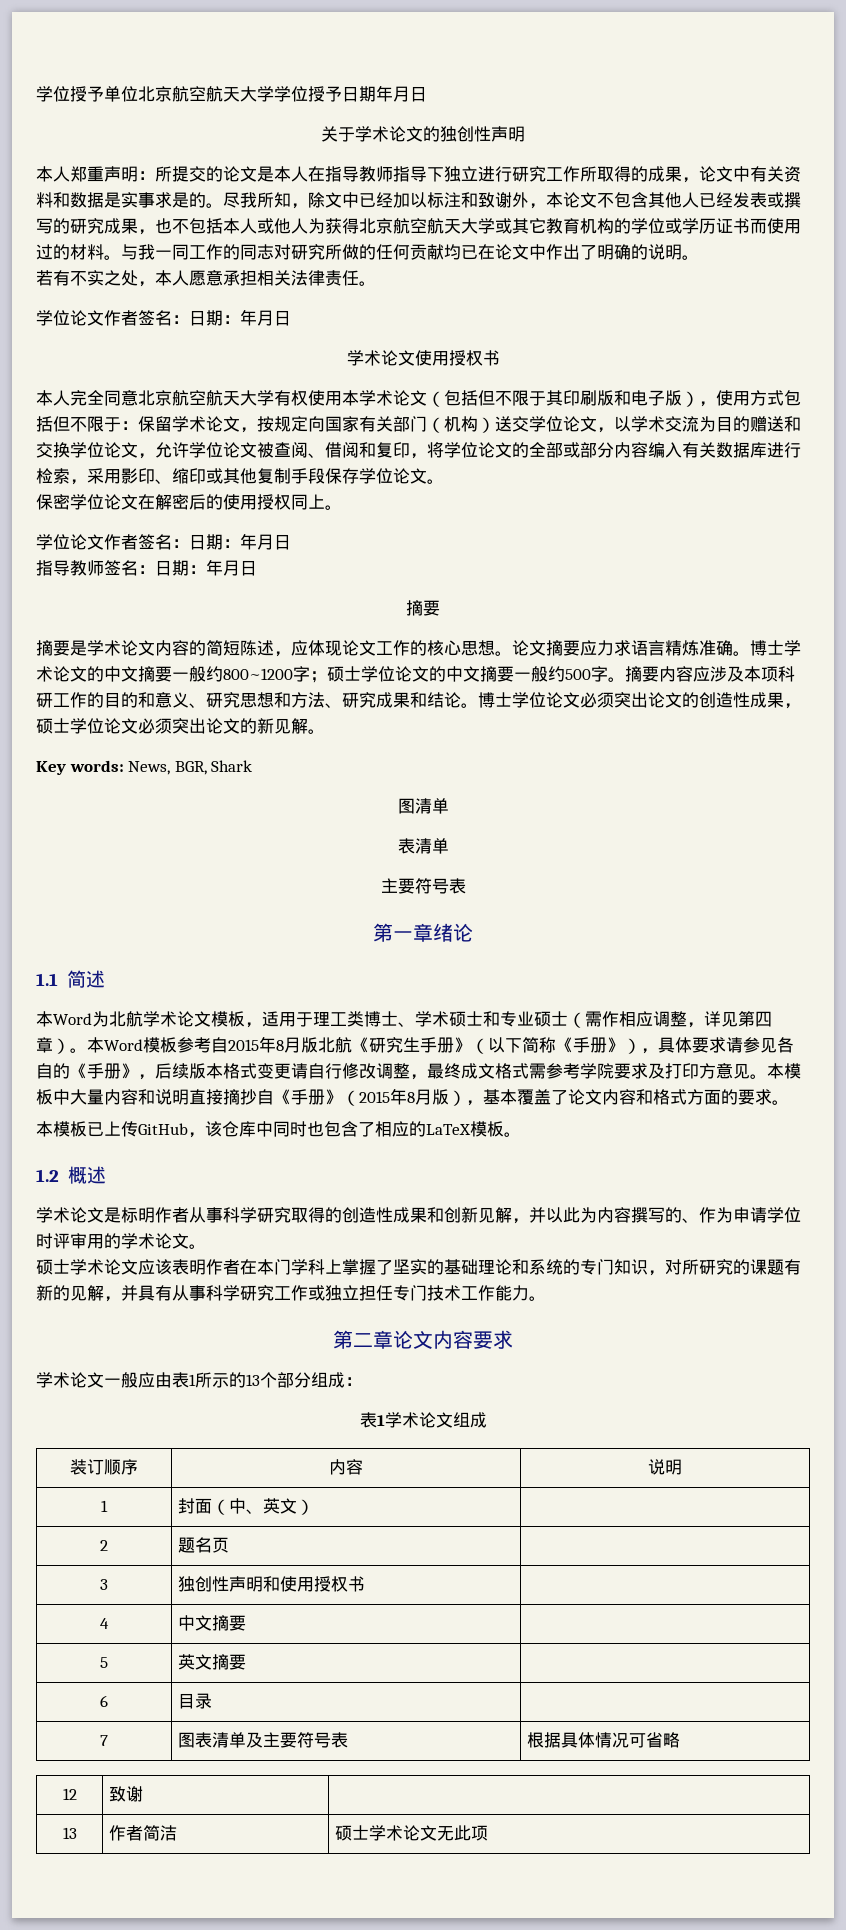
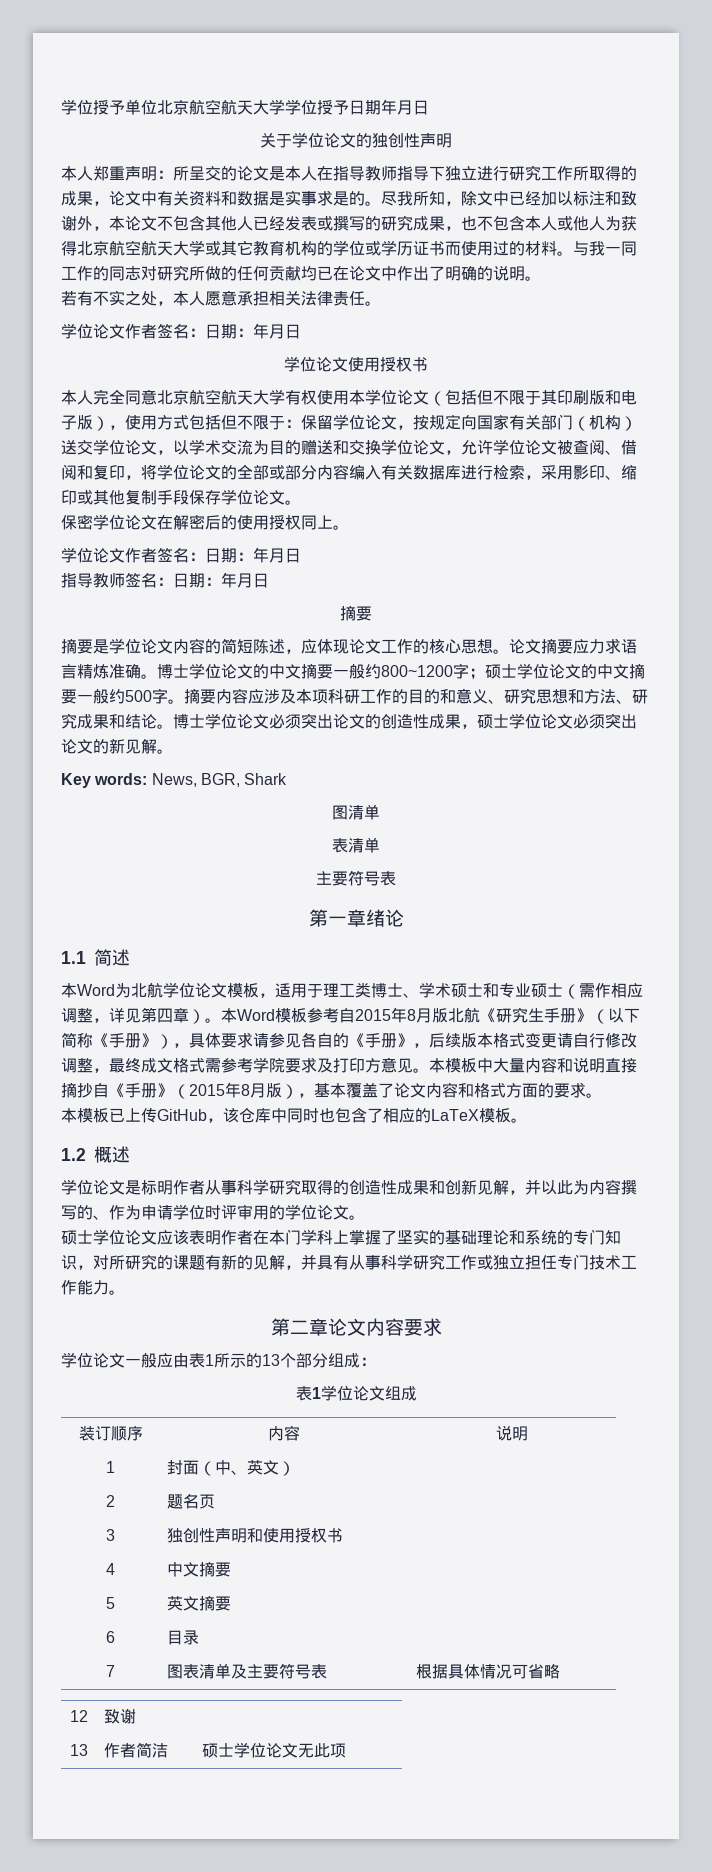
[372,126,389,142] 术 -> [308,133,324,148] 位
[172,166,189,182] 提 -> [189,166,205,180] 呈
[206,218,223,234] 括 -> [509,216,525,231] 含
[363,350,381,366] 术 -> [300,357,316,372] 位
[376,390,393,406] 术 -> [381,390,397,405] 位
[189,416,206,432] 术 -> [349,415,365,430] 位
[104,640,121,656] 术 -> [125,639,141,654] 位
[36,666,53,682] 术 -> [205,664,221,679] 位
[160,1011,177,1027] 术 -> [179,983,195,998] 位
[53,1207,70,1223] 术 -> [77,1180,93,1195] 位
[138,1233,155,1249] 术 -> [301,1205,317,1220] 位
[87,1259,104,1275] 术 -> [109,1230,125,1245] 位
[53,1372,70,1388] 术 -> [77,1353,93,1368] 位
[401,1412,419,1428] 术 -> [336,1386,353,1401] 位
[386,1825,404,1841] 术 -> [250,1743,267,1758] 位

